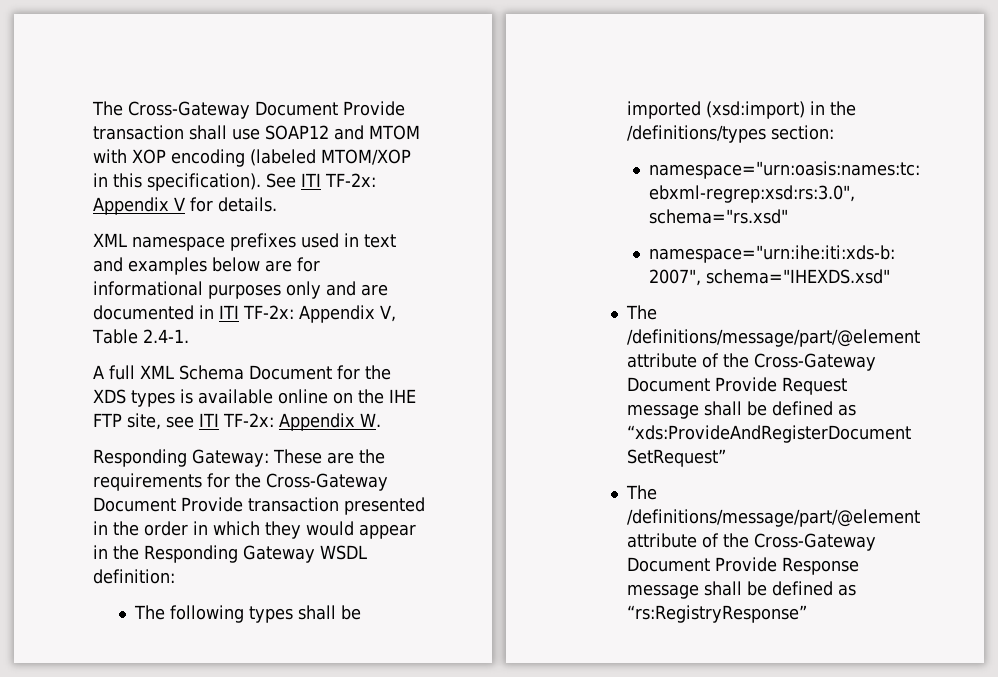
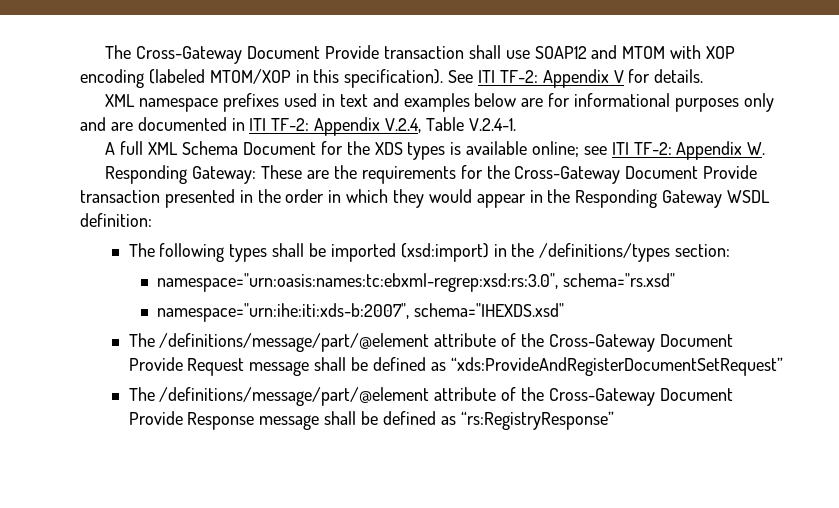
[325,173,376,187] TF-2x: -> [499,70,538,83] TF-2:
[243,305,396,323] [92,329,189,344] TF-2x: Appendix V, Table 2.4-1. -> [271,117,516,136] TF-2: Appendix V.2.4, Table V.2.4-1.
[278,389,416,404] [93,413,161,430] online on the IHE FTP site, -> [531,141,579,157] online;
[223,413,274,427] TF-2x: -> [633,142,672,155] TF-2:

